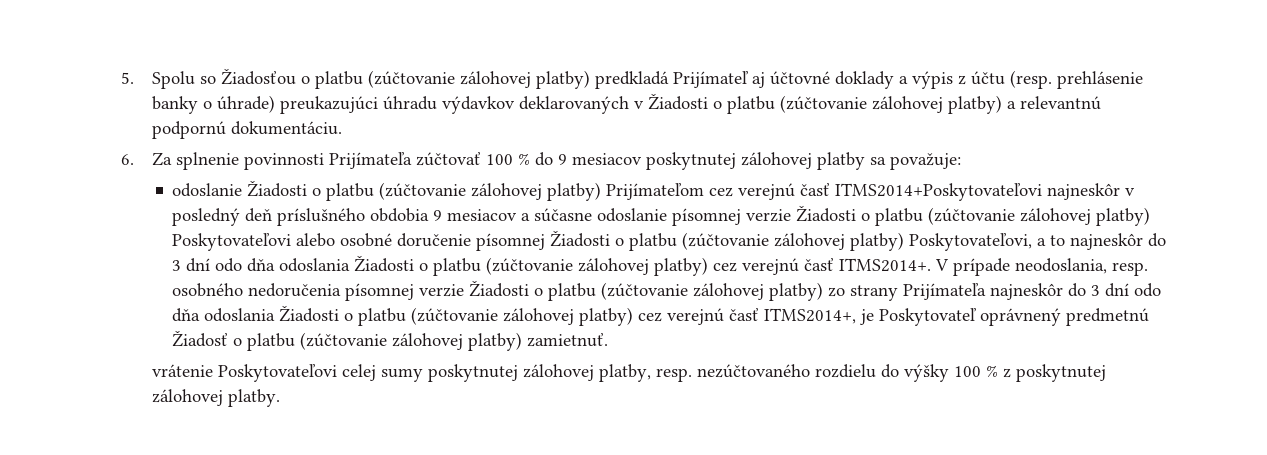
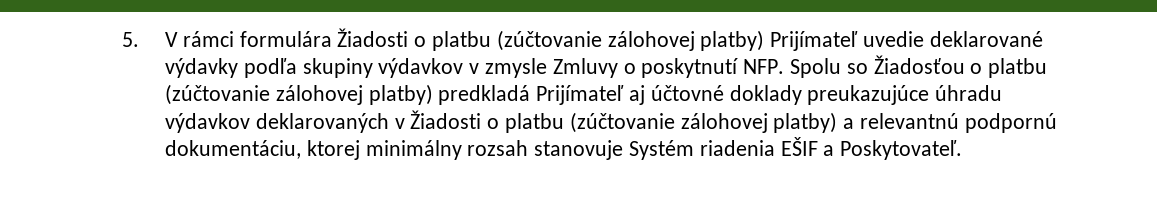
(134, 78) none -> [164,28,1043,51] [164,58,785,78] V rámci formulára Žiadosti o platbu (zúčtovanie zálohovej platby) Prijímateľ uvedie deklarované výdavky podľa skupiny výdavkov v zmysle Zmluvy o poskytnutí NFP.
[898,70,1143,89] [151,95,378,114] a výpis z účtu (resp. prehlásenie banky o úhrade) preukazujúci -> [807,85,930,105] preukazujúce
[230,121,342,135] [120,152,961,170] [172,180,1136,201] [172,205,1151,226] [172,230,1167,251] [172,255,1149,276] [172,280,1162,301] [172,305,1150,326] [172,330,609,351] [151,364,1106,382] [151,389,280,407] dokumentáciu. // 6. Za splnenie povinnosti Prijímateľa zúčtovať 100 % do 9 mesiacov poskytnutej zálohovej platby sa považuje: // odoslanie Žiadosti o platbu (zúčtovanie zálohovej platby) Prijímateľom cez verejnú časť ITMS2014+Poskytovateľovi najneskôr v posledný deň príslušného obdobia 9 mesiacov a súčasne odoslanie písomnej verzie Žiadosti o platbu (zúčtovanie zálohovej platby) Poskytovateľovi alebo osobné doručenie písomnej Žiadosti o platbu (zúčtovanie zálohovej platby) Poskytovateľovi, a to najneskôr do 3 dní odo dňa odoslania Žiadosti o platbu (zúčtovanie zálohovej platby) cez verejnú časť ITMS2014+. V prípade neodoslania, resp. osobného nedoručenia písomnej verzie Žiadosti o platbu (zúčtovanie zálohovej platby) zo strany Prijímateľa najneskôr do 3 dní odo dňa odoslania Žiadosti o platbu (zúčtovanie zálohovej platby) cez verejnú časť ITMS2014+, je Poskytovateľ oprávnený predmetnú Žiadosť o platbu (zúčtovanie zálohovej platby) zamietnuť. // vrátenie Poskytovateľovi celej sumy poskytnutej zálohovej platby, resp. nezúčtovaného rozdielu do výšky 100 % z poskytnutej zálohovej platby. -> [164,137,963,160] dokumentáciu, ktorej minimálny rozsah stanovuje Systém riadenia EŠIF a Poskytovateľ.

